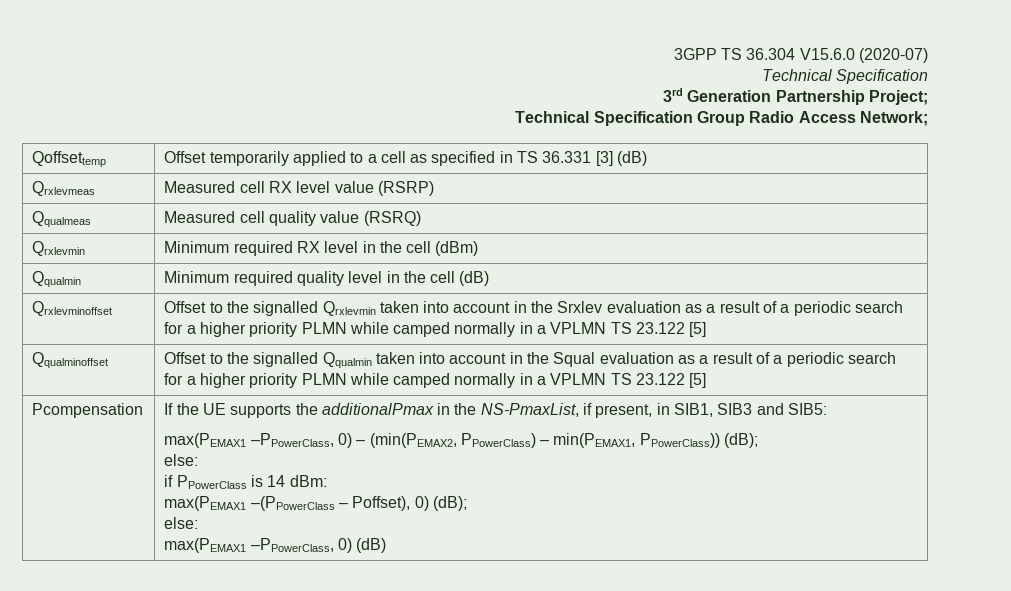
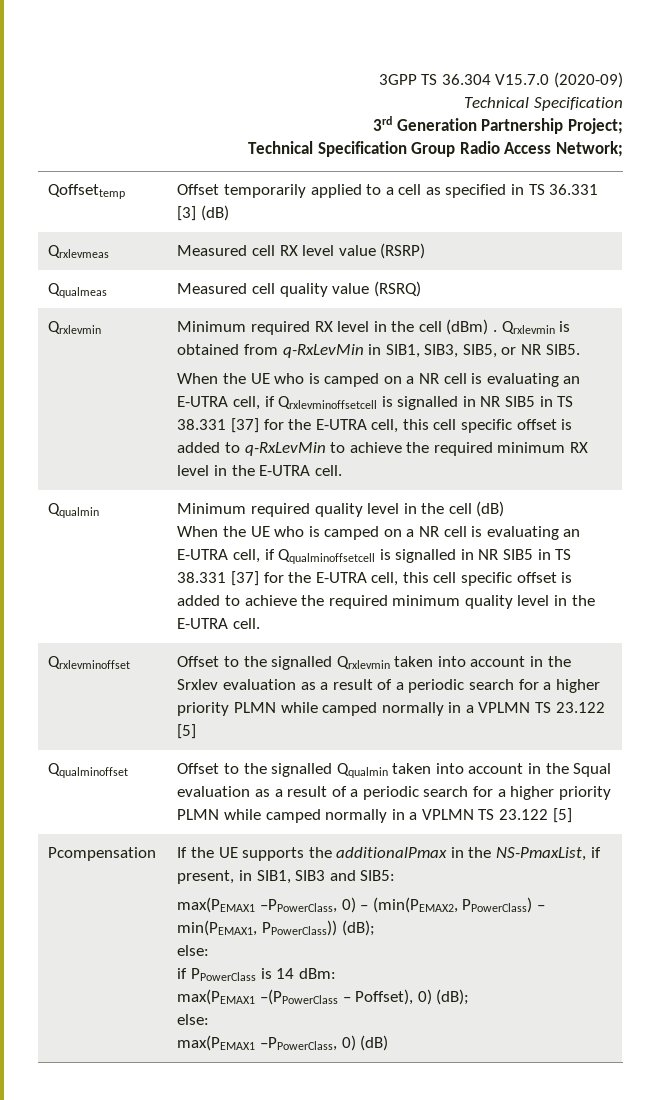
[799,48,929,63] V15.6.0 (2020-07) -> [495,72,623,88] V15.7.0 (2020-09)
(479, 248) none -> [493,321,571,334] [177,344,580,358] [177,373,581,387] [177,396,574,410] [177,418,573,433] [177,442,589,456] [177,465,342,476] . Qrxlevmin is obtained from q-RxLevMin in SIB1, SIB3, SIB5, or NR SIB5. // When the UE who is camped on a NR cell is evaluating an E-UTRA cell, if Qrxlevminoffsetcell is signalled in NR SIB5 in TS 38.331 [37] for the E-UTRA cell, this cell specific offset is added to q-RxLevMin to achieve the required minimum RX level in the E-UTRA cell.
(490, 278) none -> [177,526,581,540] [177,549,572,564] [177,571,573,586] [177,595,595,609] [177,618,260,629] // When the UE who is camped on a NR cell is evaluating an E-UTRA cell, if Qqualminoffsetcell is signalled in NR SIB5 in TS 38.331 [37] for the E-UTRA cell, this cell specific offset is added to achieve the required minimum quality level in the E-UTRA cell.

